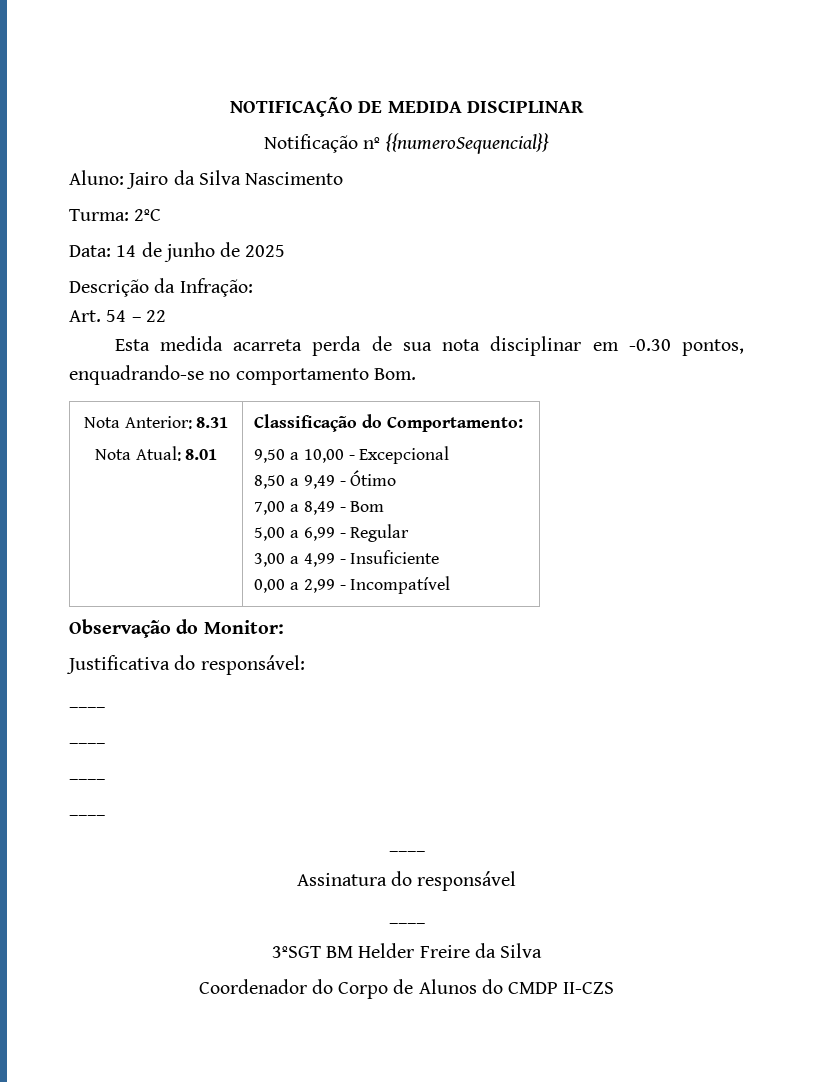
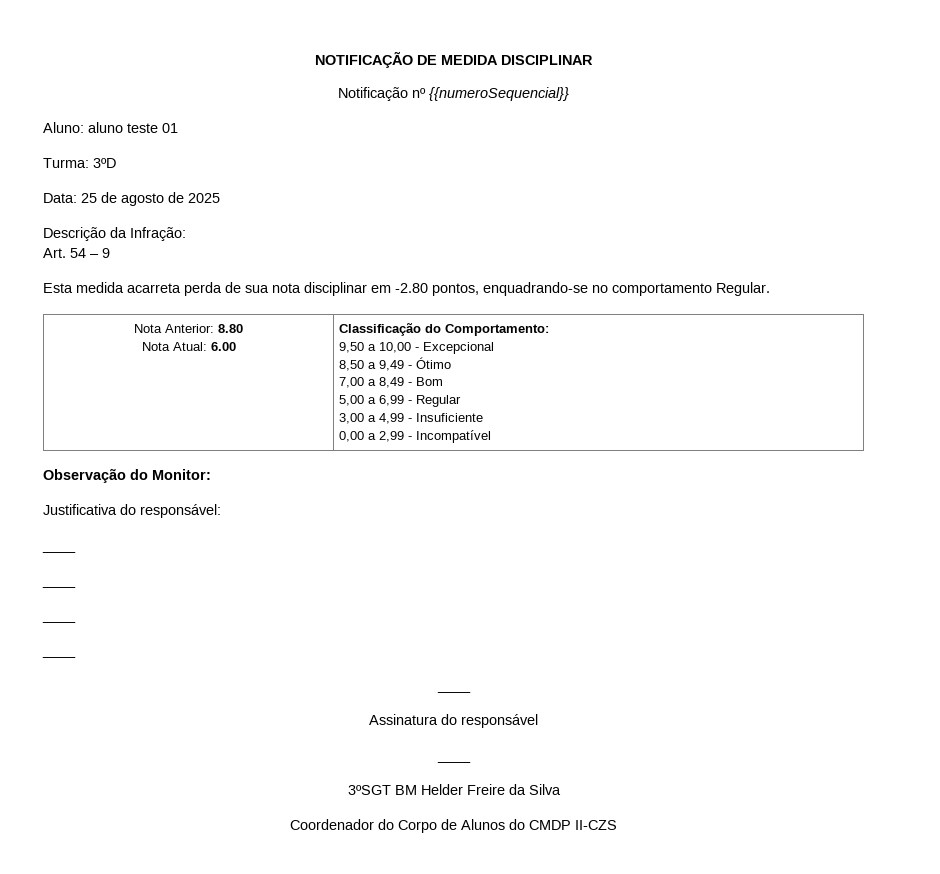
[126,170,344,189] Jairo da Silva Nascimento -> [88,122,178,133] aluno teste 01
[134,209,162,221] 2ºC -> [93,158,116,168] 3ºD
[116,242,215,262] 14 de junho -> [81,192,164,206] 25 de agosto
[145,310,166,322] 22 -> [102,248,110,258] 9
[628,339,671,351] -0.30 -> [395,283,428,293] -2.80
[373,368,416,380] Bom. -> [716,282,770,296] Regular.
[196,417,229,428] 8.31 -> [218,324,243,333] 8.80
[185,449,218,460] 8.01 -> [210,342,236,351] 6.00

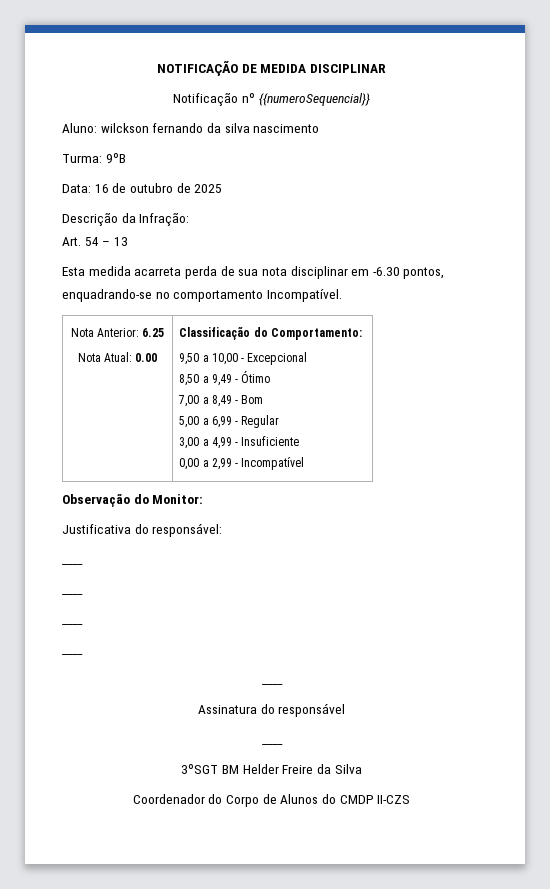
[88,122,178,133] aluno teste 01 -> [100,123,320,133] wilckson fernando da silva nascimento
[93,158,116,168] 3ºD -> [105,153,126,163] 9ºB
[81,192,164,206] 25 de agosto -> [94,183,173,193] 16 de outubro
[102,248,110,258] 9 -> [113,237,128,246] 13
[395,283,428,293] -2.80 -> [372,267,400,276] -6.30
[716,282,770,296] Regular. -> [266,289,342,302] Incompatível.
[218,324,243,333] 8.80 -> [142,328,165,337] 6.25
[210,342,236,351] 6.00 -> [135,353,158,362] 0.00

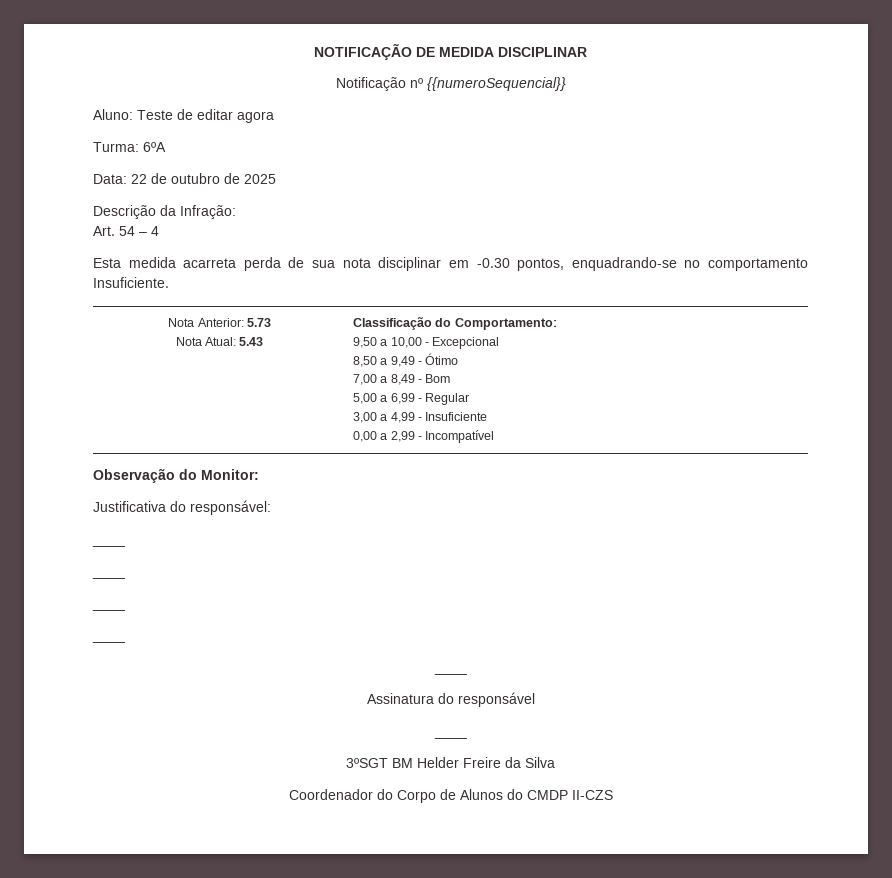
[100,123,320,133] wilckson fernando da silva nascimento -> [137,109,274,123] Teste de editar agora
[105,153,126,163] 9ºB -> [143,142,166,152] 6ºA
[94,184,109,193] 16 -> [131,174,147,184] 22
[113,237,128,246] 13 -> [151,226,159,236] 4
[372,267,400,276] -6.30 -> [476,258,510,268] -0.30
[266,289,342,302] Incompatível. -> [93,277,169,288] Insuficiente.
[142,328,165,337] 6.25 -> [246,318,271,327] 5.73
[135,353,158,362] 0.00 -> [239,337,264,346] 5.43

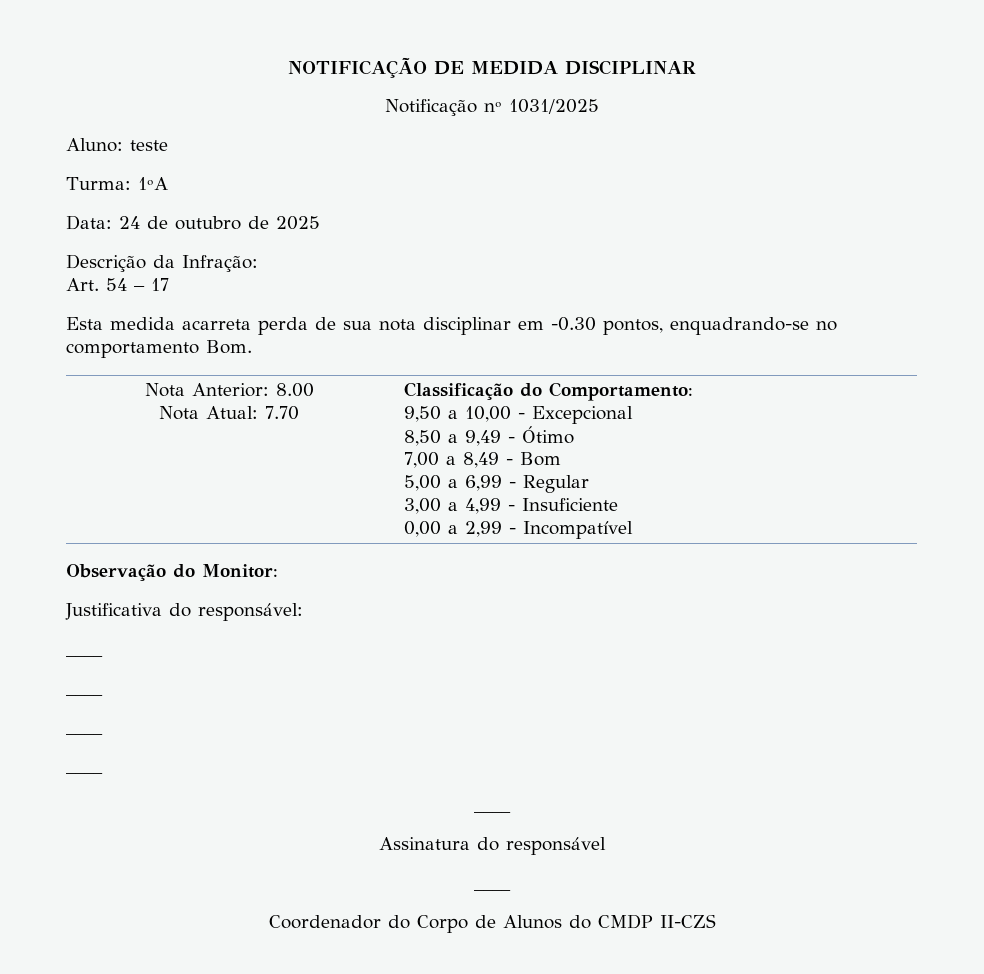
[426,77,566,91] {{numeroSequencial}} -> [509,99,599,114] 1031/2025
[137,109,274,123] Teste de editar agora -> [130,140,168,151] teste
[143,142,166,152] 6ºA -> [137,177,168,190] 1ºA
[131,174,147,184] 22 -> [119,216,140,229] 24
[151,226,159,236] 4 -> [151,278,169,291] 17
[93,277,169,288] Insuficiente. -> [206,340,252,354] Bom.
[246,318,271,327] 5.73 -> [275,383,314,397] 8.00
[239,337,264,346] 5.43 -> [265,406,299,420] 7.70
[346,757,555,768] // 3ºSGT BM Helder Freire da Silva -> (511, 890) none

